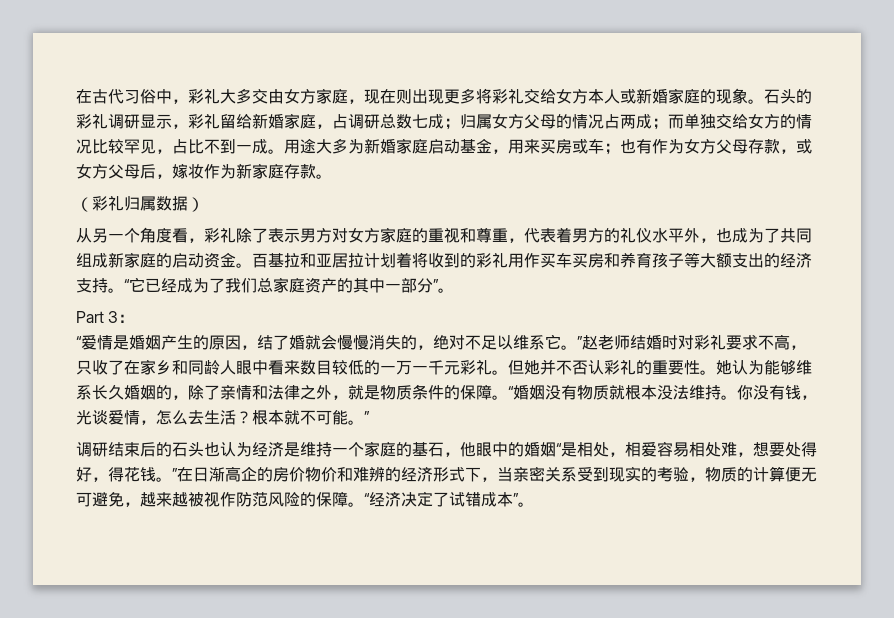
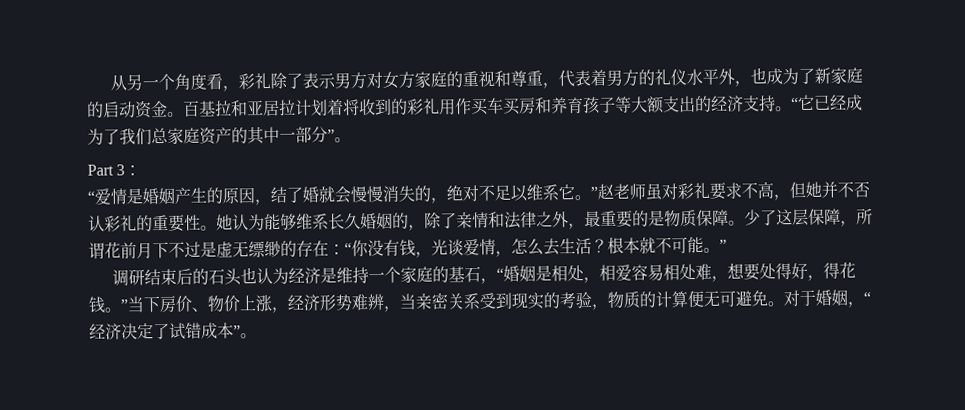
[76,88,812,104] [76,113,812,130] [76,138,812,155] [76,163,332,179] [76,196,204,212] 在古代习俗中，彩礼大多交由女方家庭，现在则出现更多将彩礼交给女方本人或新婚家庭的现象。石头的彩礼调研显示，彩礼留给新婚家庭，占调研总数七成；归属女方父母的情况占两成；而单独交给女方的情况比较罕见，占比不到一成。用途大多为新婚家庭启动基金，用来买房或车；也有作为女方父母存款，或女方父母后，嫁妆作为新家庭存款。 // （彩礼归属数据） // -> (110, 82) none
[780,228,812,243] [76,253,108,268] 共同组成 -> (816, 76) none
[630,335,678,350] 结婚时 -> [645,183,662,201] 虽
[76,359,508,375] 只收了在家乡和同龄人眼中看来数目较低的一万一千元彩礼。 -> (790, 197) none
[348,384,737,400] 就是物质条件的保障。“婚姻没有物质就根本没法维持。 -> [584,208,873,228] [88,240,352,259] 最重要的是物质保障。少了这层保障，所谓花前月下不过是虚无缥缈的存在：“
[460,442,562,457] 他眼中的婚姻“ -> [496,265,537,282] “婚姻
[177,466,481,482] 在日渐高企的房价物价和难辨的经济形式下 -> [127,293,384,314] 当下房价、物价上涨，经济形势难辨
[124,491,364,507] ，越来越被视作防范风险的保障。 -> [767,289,864,308] 。对于婚姻，

